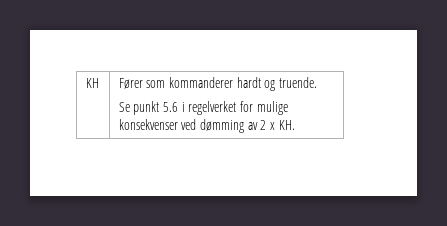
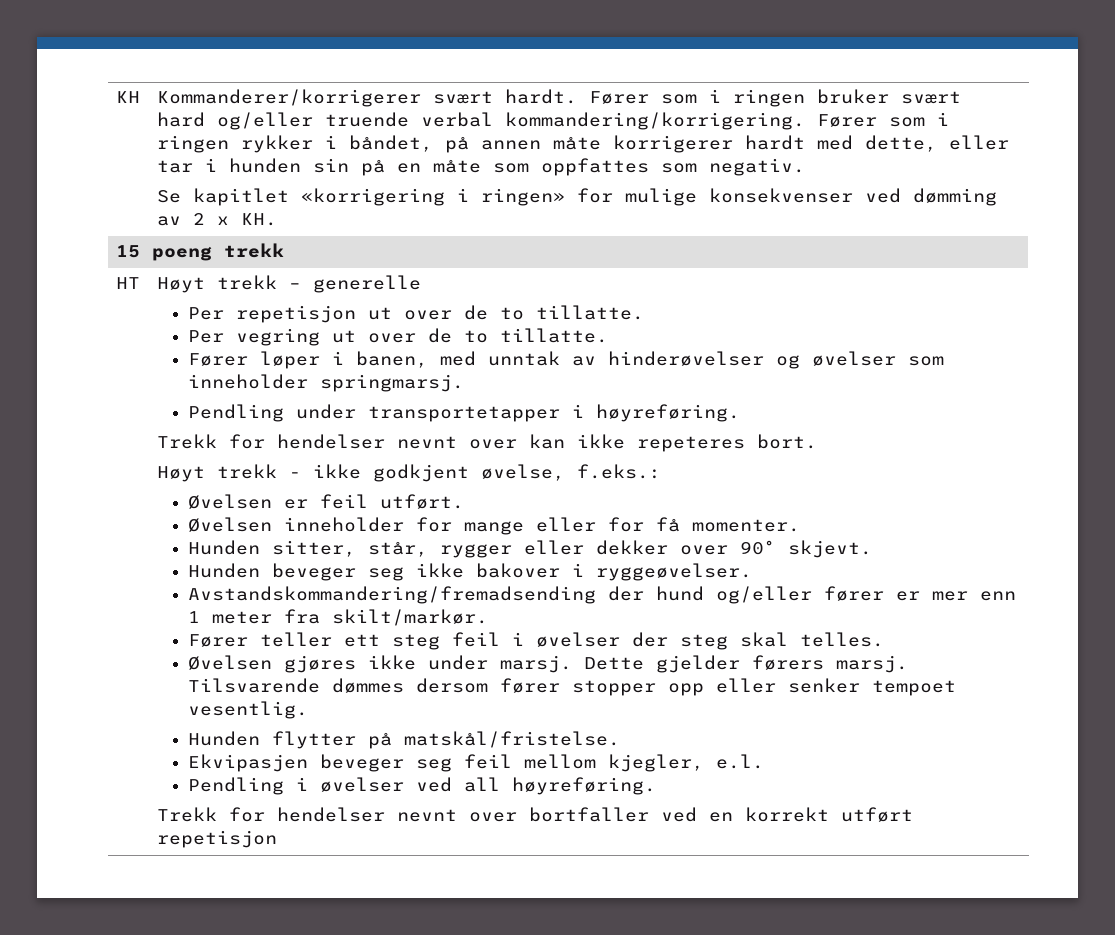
[118,77,317,91] [118,101,237,115] Fører som kommanderer hardt og truende. // Se punkt 5.6 i regelverket -> [157,89,962,107] [157,112,950,130] [157,135,1010,153] [157,158,806,176] [157,188,566,206] Kommanderer/korrigerer svært hardt. Fører som i ringen bruker svært hard og/eller truende verbal kommandering/korrigering. Fører som i ringen rykker i båndet, på annen måte korrigerer hardt med dette, eller tar i hunden sin på en måte som oppfattes som negativ. // Se kapitlet «korrigering i ringen»
(295, 125) none -> [116,243,285,261] [116,277,141,289] [157,275,422,293] [188,305,645,323] [188,328,609,346] [188,351,945,369] [188,374,465,392] [188,404,741,422] [157,434,818,452] [157,464,662,482] [188,494,465,509] [188,517,801,535] [188,540,873,558] [188,563,753,581] [188,586,1017,604] [188,609,489,626] [188,632,885,650] [188,655,909,673] [188,678,957,696] [188,701,309,719] [188,731,621,749] [188,754,765,772] [188,777,657,795] [157,807,914,822] [157,830,278,848] // 15 poeng trekk // HT | Høyt trekk – generelle // Per repetisjon ut over de to tillatte. // Per vegring ut over de to tillatte. // Fører løper i banen, med unntak av hinderøvelser og øvelser som inneholder springmarsj. // Pendling under transportetapper i høyreføring. // Trekk for hendelser nevnt over kan ikke repeteres bort. // Høyt trekk - ikke godkjent øvelse, f.eks.: // Øvelsen er feil utført. // Øvelsen inneholder for mange eller for få momenter. // Hunden sitter, står, rygger eller dekker over 90° skjevt. // Hunden beveger seg ikke bakover i ryggeøvelser. // Avstandskommandering/fremadsending der hund og/eller fører er mer enn 1 meter fra skilt/markør. // Fører teller ett steg feil i øvelser der steg skal telles. // Øvelsen gjøres ikke under marsj. Dette gjelder førers marsj. Tilsvarende dømmes dersom fører stopper opp eller senker tempoet vesentlig. // Hunden flytter på matskål/fristelse. // Ekvipasjen beveger seg feil mellom kjegler, e.l. // Pendling i øvelser ved all høyreføring. // Trekk for hendelser nevnt over bortfaller ved en korrekt utført repetisjon

